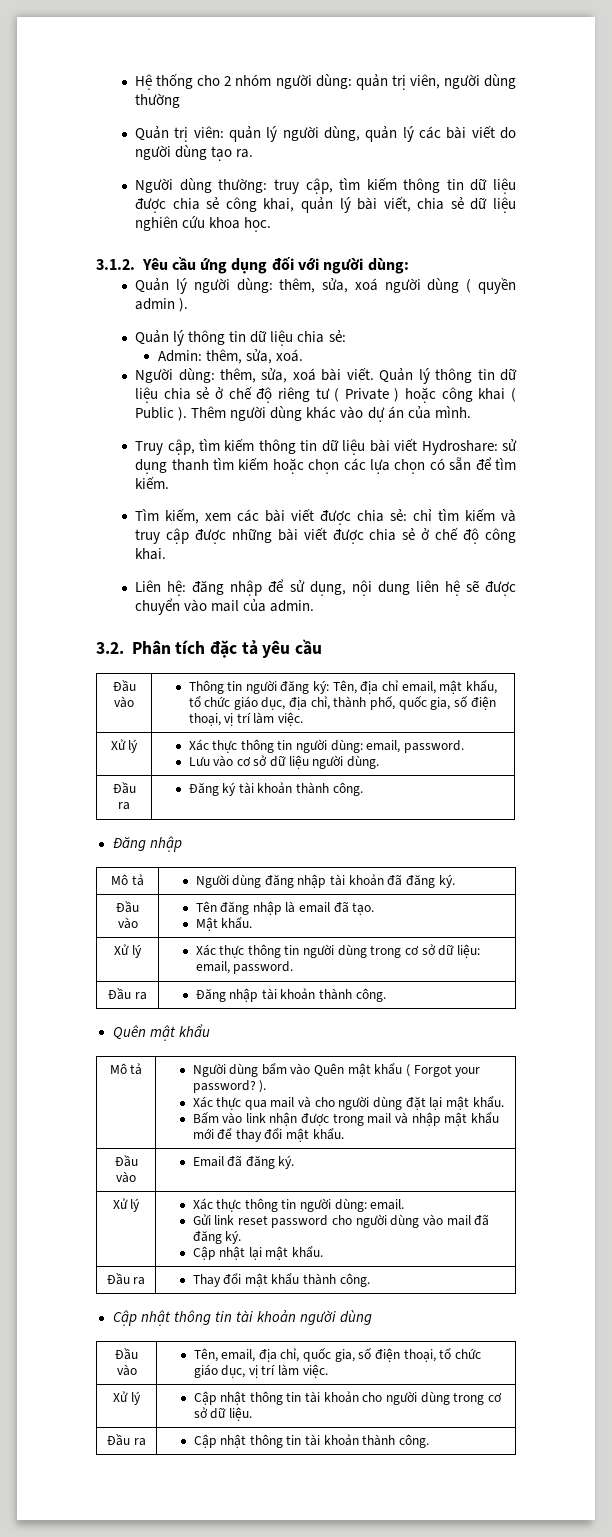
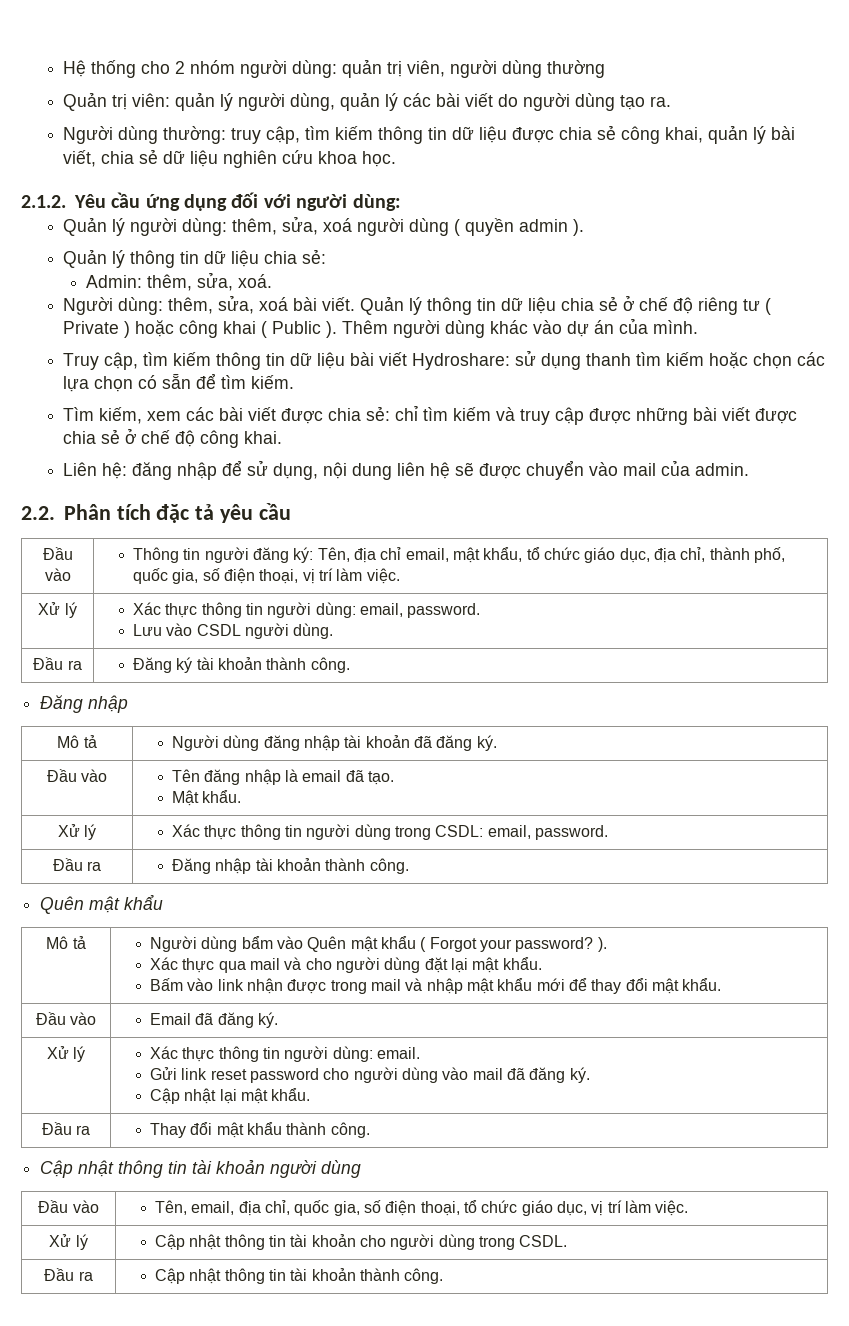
[96,259,135,270] 3.1.2. -> [21,195,66,208] 2.1.2.
[96,642,124,654] 3.2. -> [21,506,55,520] 2.2.
[236,755,309,769] cơ sở dữ liệu -> [196,624,241,636] CSDL
[405,944,480,958] cơ sở dữ liệu: -> [435,825,484,837] CSDL:
[487,1392,502,1402] [193,1407,252,1421] cơ sở dữ liệu. -> [519,1235,568,1247] CSDL.

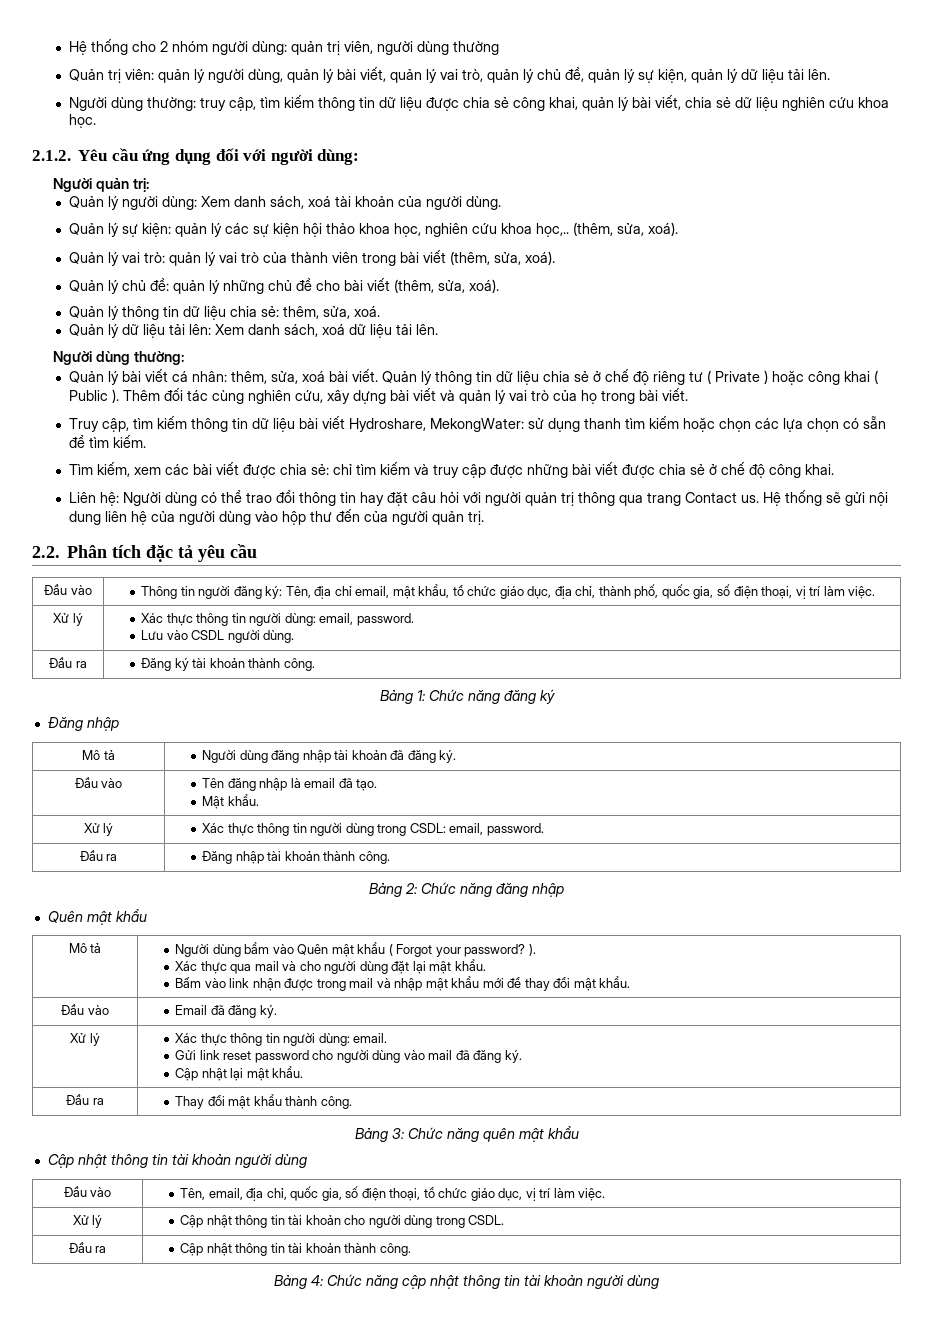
[403,93,672,111] các bài viết do người dùng tạo ra. -> [337,66,831,83] bài viết, quản lý vai trò, quản lý chủ đề, quản lý sự kiện, quản lý dữ liệu tải lên.
(401, 202) none -> [53,178,150,193] // Người quản trị:
[232,216,585,236] thêm, sửa, xoá người dùng ( quyền admin ). -> [201,196,502,210] [69,222,679,237] [69,249,556,266] [69,277,500,294] Xem danh sách, xoá tài khoản của người dùng. // Quản lý sự kiện: quản lý các sự kiện hội thảo khoa học, nghiên cứu khoa học,.. (thêm, sửa, xoá). // Quản lý vai trò: quản lý vai trò của thành viên trong bài viết (thêm, sửa, xoá). // Quản lý chủ đề: quản lý những chủ đề cho bài viết (thêm, sửa, xoá).
[86,275,143,288] // Admin: -> (280, 311) none
[63,297,164,315] Người dùng: -> [69,324,439,338] [53,351,185,365] [69,368,228,385] Quản lý dữ liệu tải lên: Xem danh sách, xoá dữ liệu tải lên. // Người dùng thường: // Quản lý bài viết cá nhân:
[393,318,699,338] người dùng khác vào dự án của mình. -> [164,387,689,404] đối tác cùng nghiên cứu, xây dựng bài viết và quản lý vai trò của họ trong bài viết.
[412,353,511,370] Hydroshare: -> [349,418,525,432] Hydroshare, MekongWater:
[132,460,750,480] đăng nhập để sử dụng, nội dung liên hệ sẽ được chuyển vào mail của admin. -> [123,489,889,506] [69,508,485,525] Người dùng có thể trao đổi thông tin hay đặt câu hỏi với người quản trị thông qua trang Contact us. Hệ thống sẽ gửi nội dung liên hệ của người dùng vào hộp thư đến của người quản trị.
(350, 665) none -> [379,689,555,704] // Bảng 1: Chức năng đăng ký
(409, 866) none -> [369,882,564,897] // Bảng 2: Chức năng đăng nhập
(370, 1130) none -> [354,1126,579,1142] // Bảng 3: Chức năng quên mật khẩu
(444, 1276) none -> [274,1274,659,1289] // Bảng 4: Chức năng cập nhật thông tin tài khoản người dùng

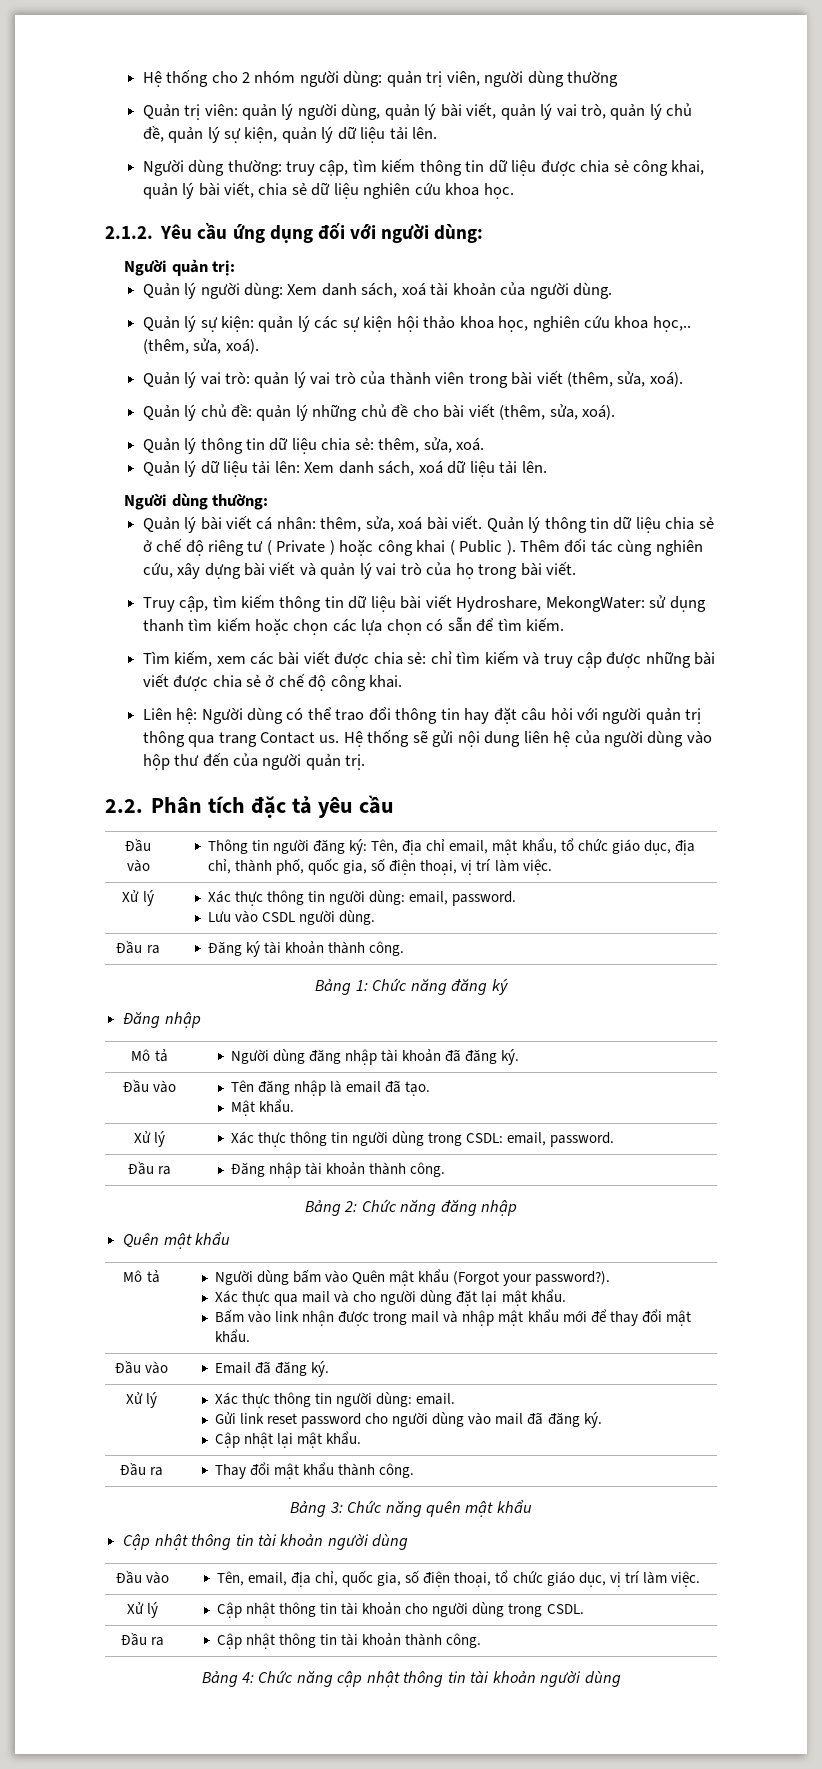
[244,942,270,954] bẩm -> [293,1269,322,1283] bấm
[388,944,536,957] ( Forgot your password? ). -> [453,1271,611,1286] (Forgot your password?).

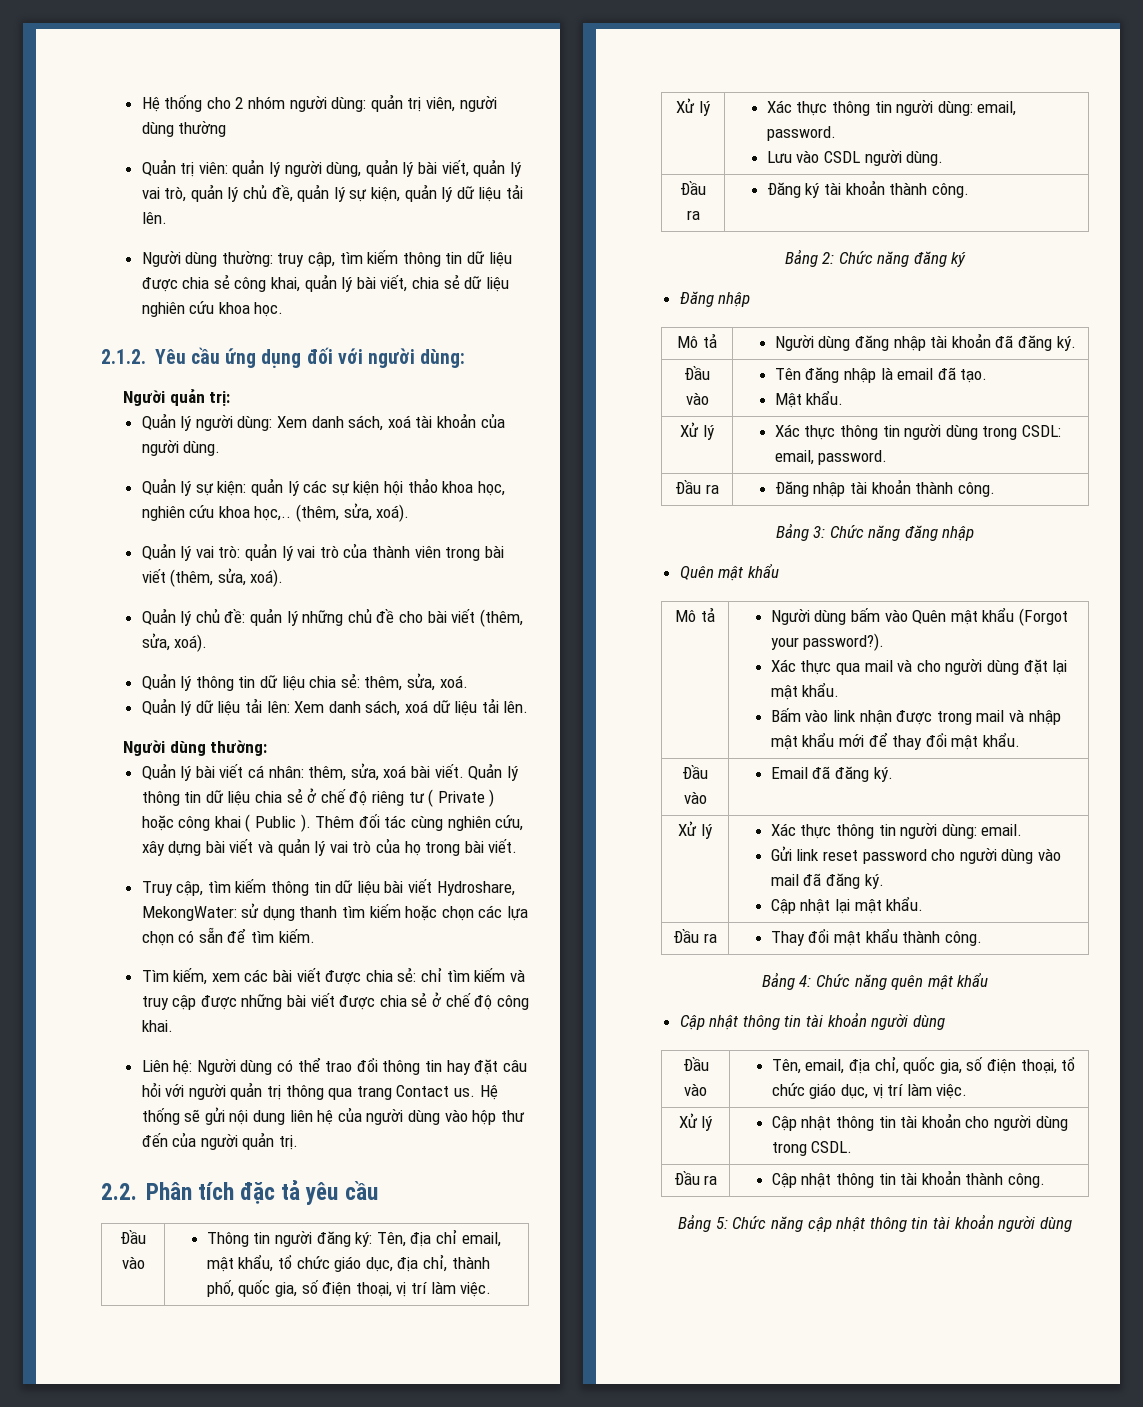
[355,980,368,991] 1: -> [822,252,835,264] 2:
[344,1201,358,1212] 2: -> [813,526,826,538] 3:
[329,1502,343,1513] 3: -> [799,975,812,987] 4:
[241,1672,254,1683] 4: -> [715,1217,728,1229] 5:

